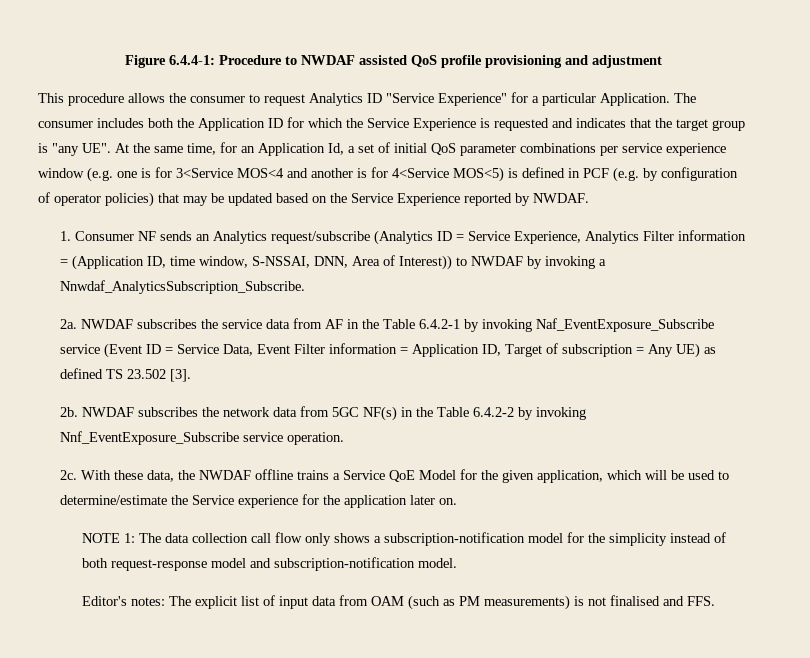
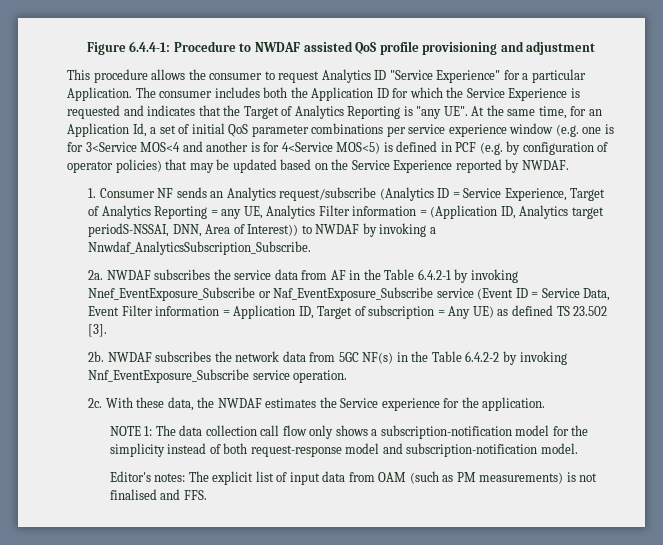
[676,119,745,131] target group -> [243,105,401,119] Target of Analytics Reporting
(581, 237) none -> [570,188,606,201] [88,205,263,219] Target of Analytics Reporting = any UE,
[169,256,310,268] time window, S-NSSAI, -> [519,205,604,219] [88,223,170,237] Analytics target periodS-NSSAI,
(532, 325) none -> [88,287,271,301] Nnef_EventExposure_Subscribe or
[254,469,729,483] [59,495,167,505] offline trains a Service QoE Model for the given application, which will be used to determine/estimate -> [265,398,317,408] estimates
[343,495,457,508] application later on. -> [482,397,546,411] application.

